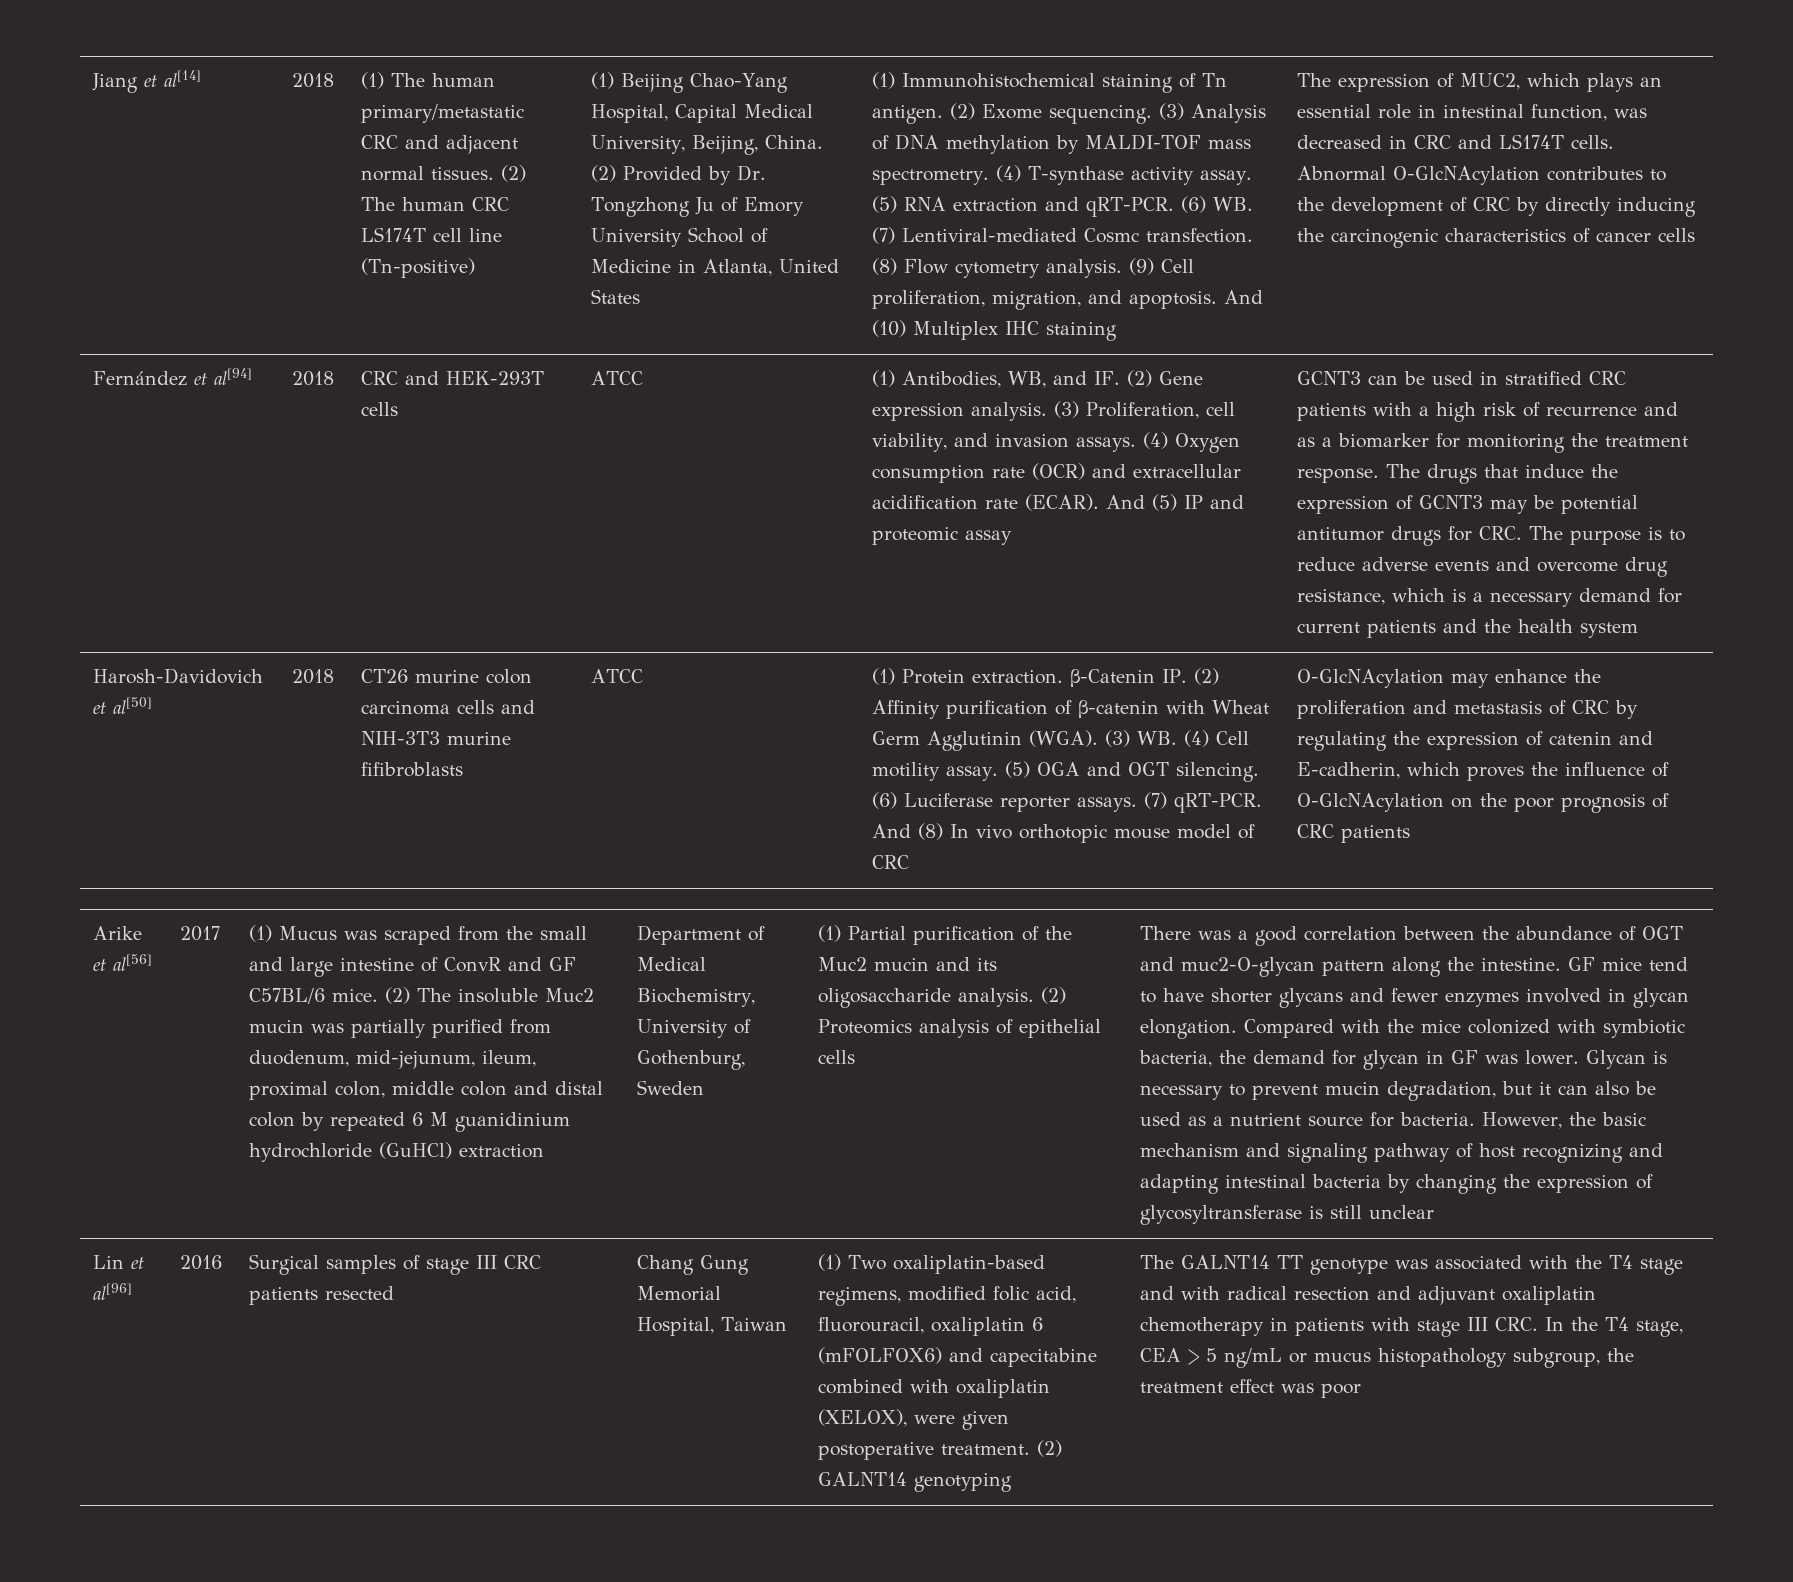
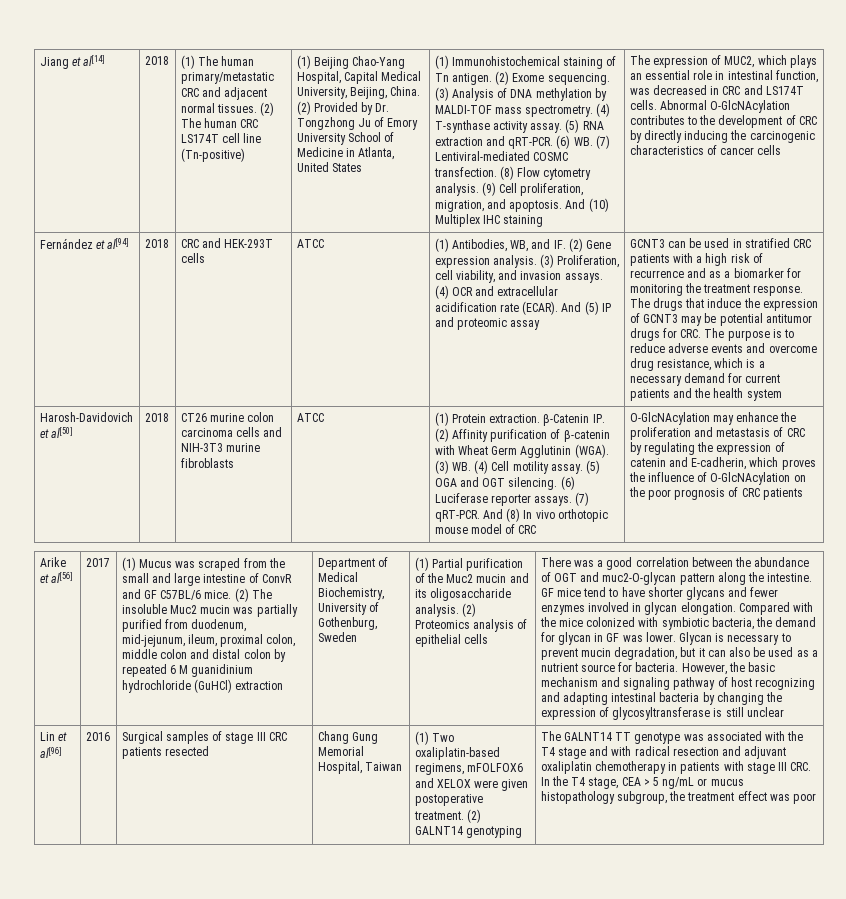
[1084,228,1140,243] Cosmc -> [532,152,568,161] COSMC
[1175,433,1241,453] [872,463,1086,483] Oxygen consumption rate (OCR) -> [451,287,473,296] OCR
[361,762,464,777] fifibroblasts -> [180,458,234,468] fibroblasts
[908,1286,1077,1303] [818,1317,1044,1336] [818,1347,1098,1367] [818,1379,1051,1398] [818,1409,908,1427] modified folic acid, fluorouracil, oxaliplatin 6 (mFOLFOX6) and capecitabine combined with oxaliplatin (XELOX), -> [466,763,523,772] [414,778,471,788] mFOLFOX6 and XELOX

